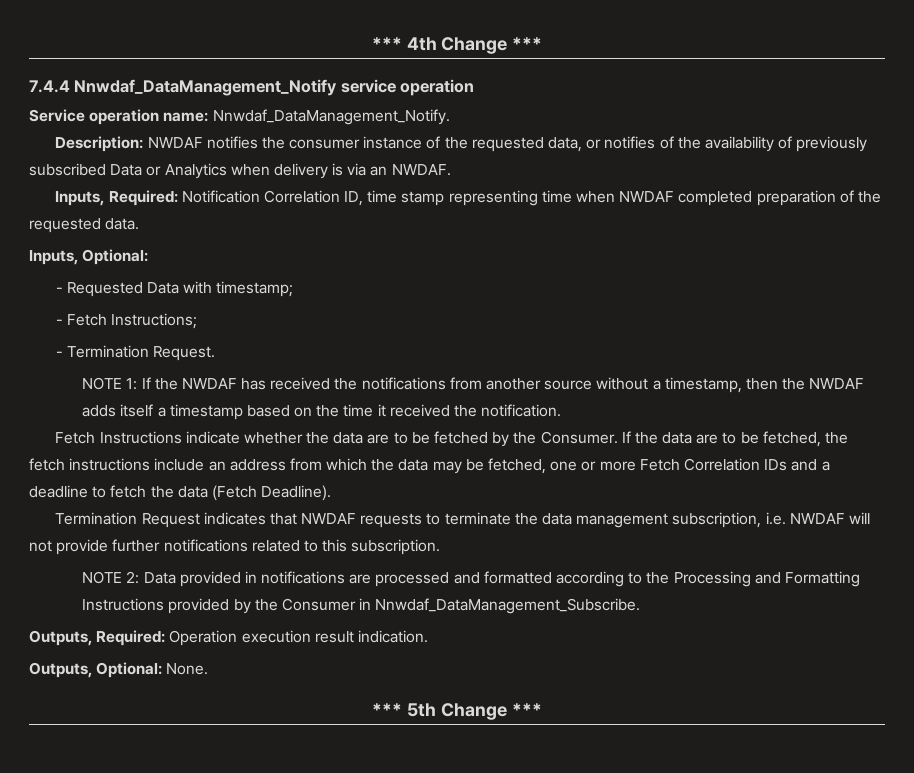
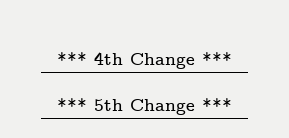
[29,79,475,96] [29,109,450,125] [55,136,868,152] [29,163,451,179] [55,190,881,206] [29,218,140,233] [29,249,149,265] [55,281,294,297] [55,313,197,329] [55,345,215,361] [82,377,865,393] [82,404,562,420] [55,431,849,447] [29,458,830,474] [29,485,332,501] [55,512,870,528] [29,539,441,555] [82,571,860,587] [82,598,641,614] [29,630,428,646] [29,662,209,678] // 7.4.4 Nnwdaf_DataManagement_Notify service operation // Service operation name: Nnwdaf_DataManagement_Notify. // Description: NWDAF notifies the consumer instance of the requested data, or notifies of the availability of previously subscribed Data or Analytics when delivery is via an NWDAF. // Inputs, Required: Notification Correlation ID, time stamp representing time when NWDAF completed preparation of the requested data. // Inputs, Optional: // - Requested Data with timestamp; // - Fetch Instructions; // - Termination Request. // NOTE 1: If the NWDAF has received the notifications from another source without a timestamp, then the NWDAF adds itself a timestamp based on the time it received the notification. // Fetch Instructions indicate whether the data are to be fetched by the Consumer. If the data are to be fetched, the fetch instructions include an address from which the data may be fetched, one or more Fetch Correlation IDs and a deadline to fetch the data (Fetch Deadline). // Termination Request indicates that NWDAF requests to terminate the data management subscription, i.e. NWDAF will not provide further notifications related to this subscription. // NOTE 2: Data provided in notifications are processed and formatted according to the Processing and Formatting Instructions provided by the Consumer in Nnwdaf_DataManagement_Subscribe. // Outputs, Required: Operation execution result indication. // Outputs, Optional: None. -> (232, 58) none

